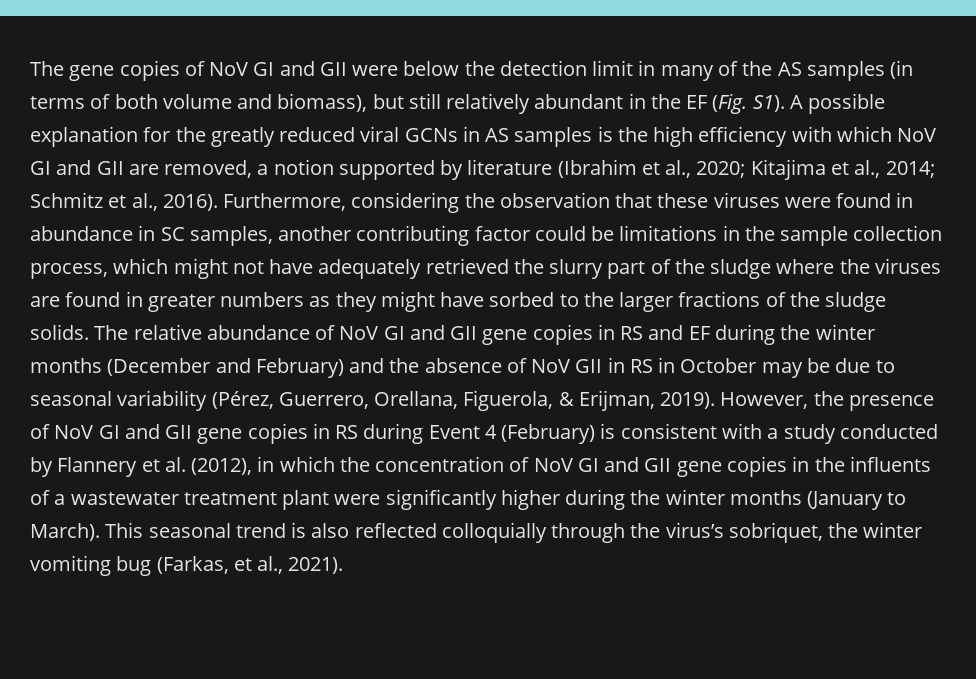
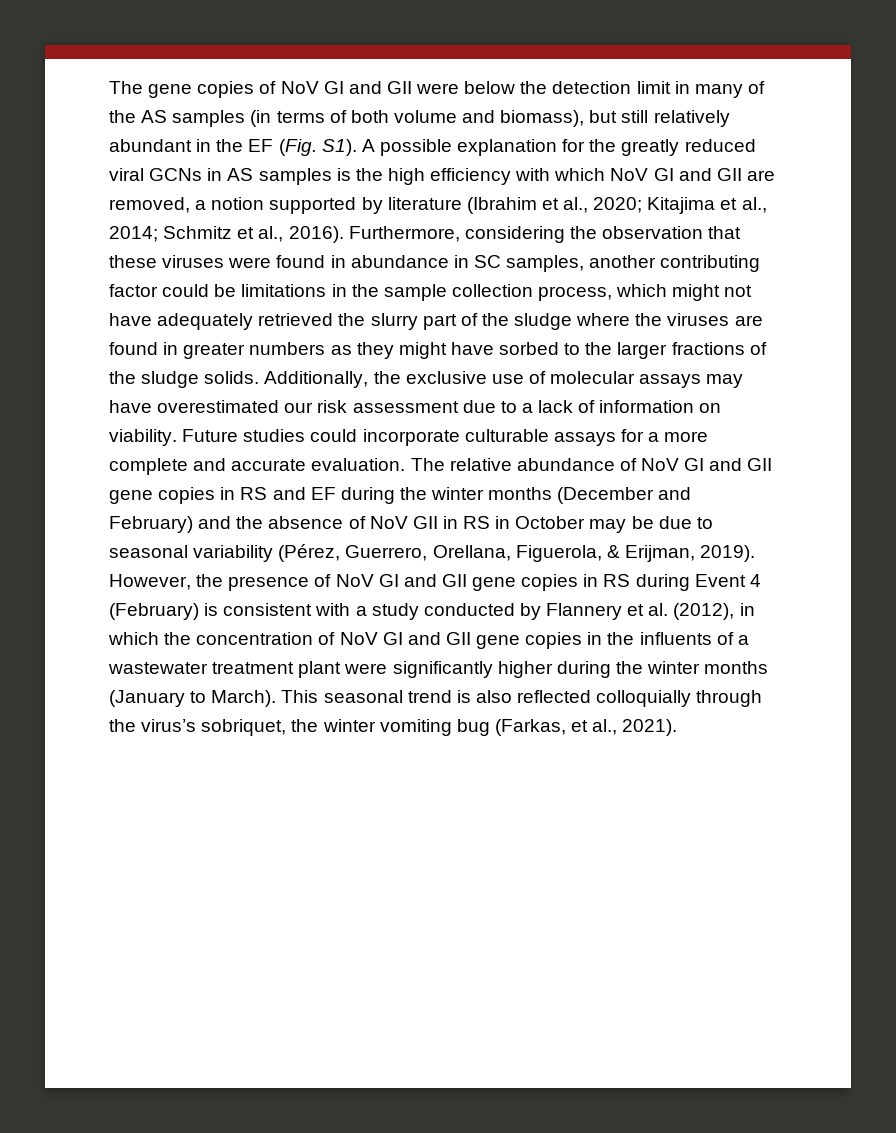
(89, 332) none -> [264,371,744,388] [109,400,722,413] [109,429,709,446] [109,458,406,475] Additionally, the exclusive use of molecular assays may have overestimated our risk assessment due to a lack of information on viability. Future studies could incorporate culturable assays for a more complete and accurate evaluation.

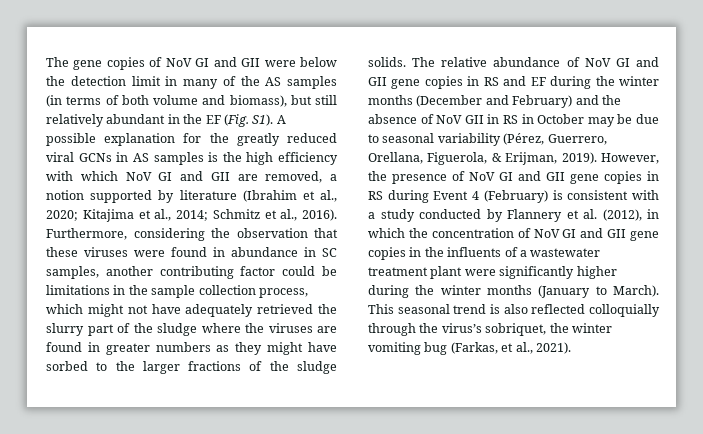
[264,371,744,388] [109,400,722,413] [109,429,709,446] [109,458,406,475] Additionally, the exclusive use of molecular assays may have overestimated our risk assessment due to a lack of information on viability. Future studies could incorporate culturable assays for a more complete and accurate evaluation. -> (406, 62) none

